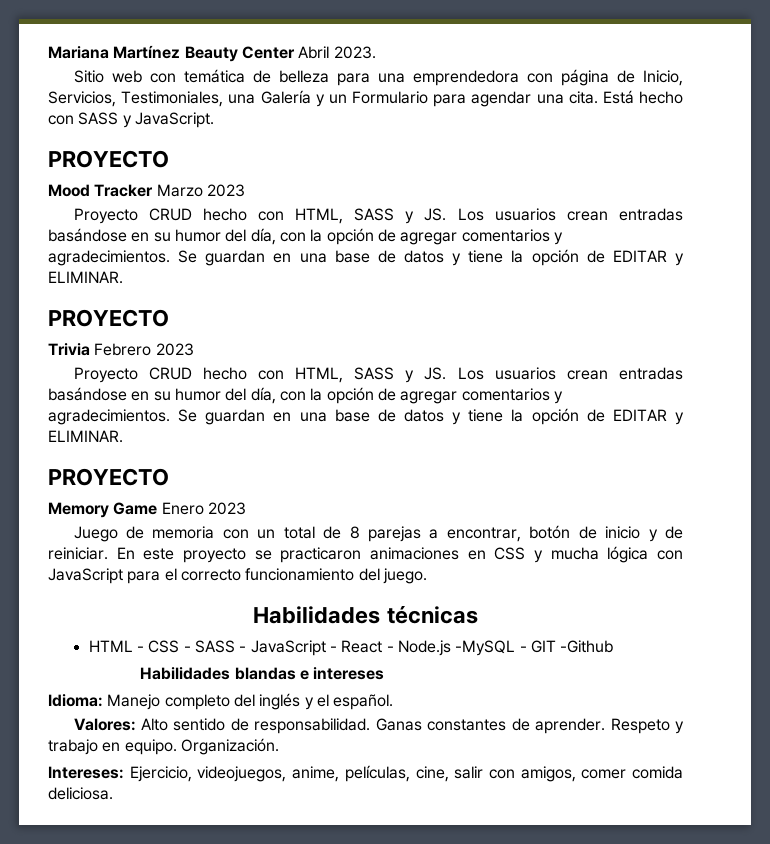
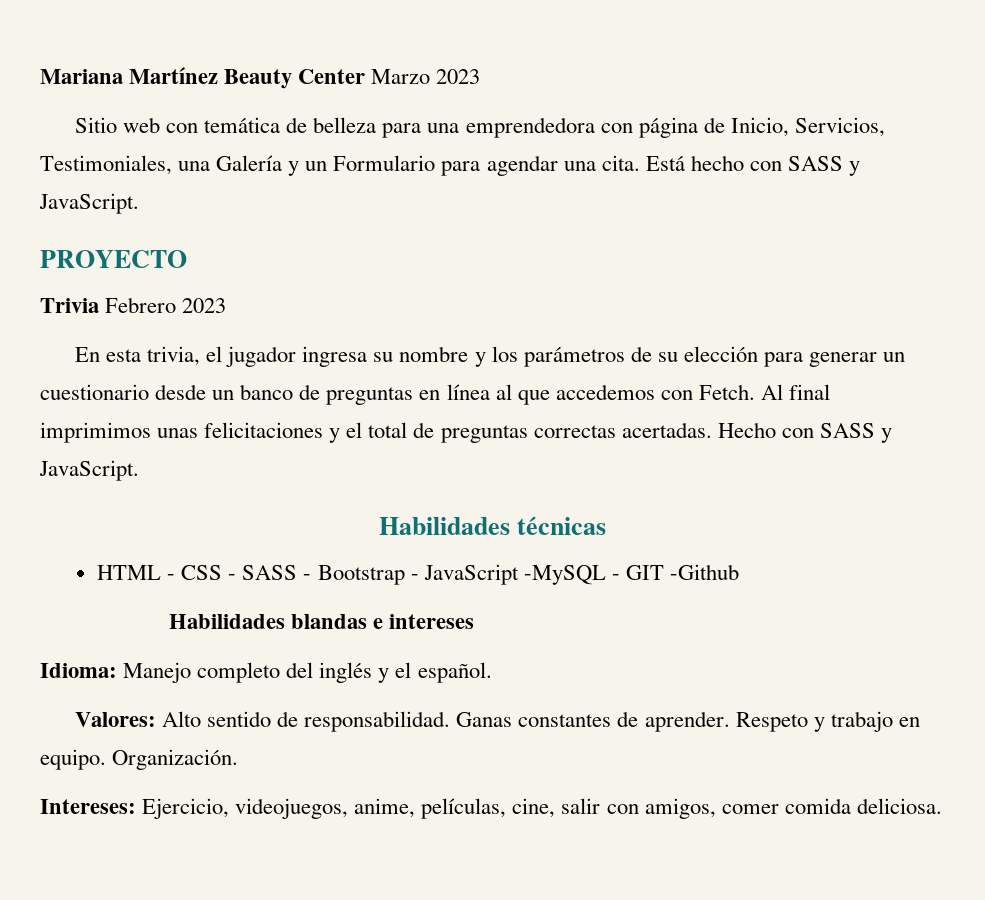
[298,46,376,59] Abril 2023. -> [371,69,481,84] Marzo 2023
[48,184,245,197] [73,208,684,224] [48,228,563,245] [48,249,684,266] [48,271,123,284] [48,309,169,327] [48,343,194,356] [73,367,684,383] [48,387,563,404] [48,408,684,425] [48,430,123,443] [48,468,169,486] [48,502,246,518] [73,525,684,542] [48,546,683,563] [48,568,427,584] Mood Tracker Marzo 2023 // Proyecto CRUD hecho con HTML, SASS y JS. Los usuarios crean entradas basándose en su humor del día, con la opción de agregar comentarios y agradecimientos. Se guardan en una base de datos y tiene la opción de EDITAR y ELIMINAR. // PROYECTO // Trivia Febrero 2023 // Proyecto CRUD hecho con HTML, SASS y JS. Los usuarios crean entradas basándose en su humor del día, con la opción de agregar comentarios y agradecimientos. Se guardan en una base de datos y tiene la opción de EDITAR y ELIMINAR. // PROYECTO // Memory Game Enero 2023 // Juego de memoria con un total de 8 parejas a encontrar, botón de inicio y de reiniciar. En este proyecto se practicaron animaciones en CSS y mucha lógica con JavaScript para el correcto funcionamiento del juego. -> [40,297,227,313] [74,346,906,367] [40,384,831,405] [40,422,892,443] [39,460,139,481] Trivia Febrero 2023 // En esta trivia, el jugador ingresa su nombre y los parámetros de su elección para generar un cuestionario desde un banco de preguntas en línea al que accedemos con Fetch. Al final imprimimos unas felicitaciones y el total de preguntas correctas acertadas. Hecho con SASS y JavaScript.
[250,640,451,656] JavaScript - React - Node.js -> [317,564,519,585] Bootstrap - JavaScript

